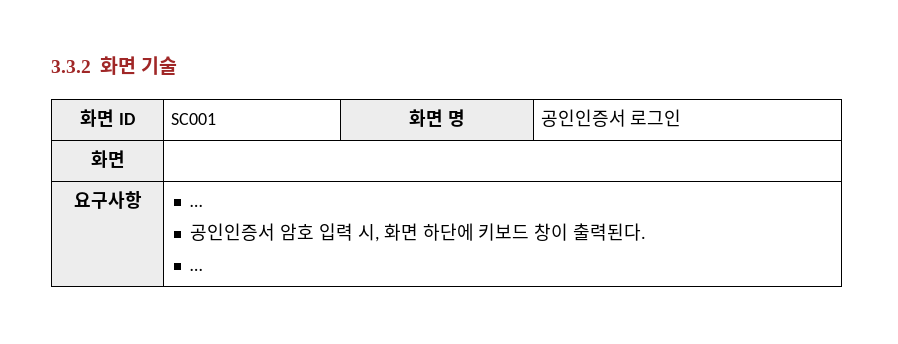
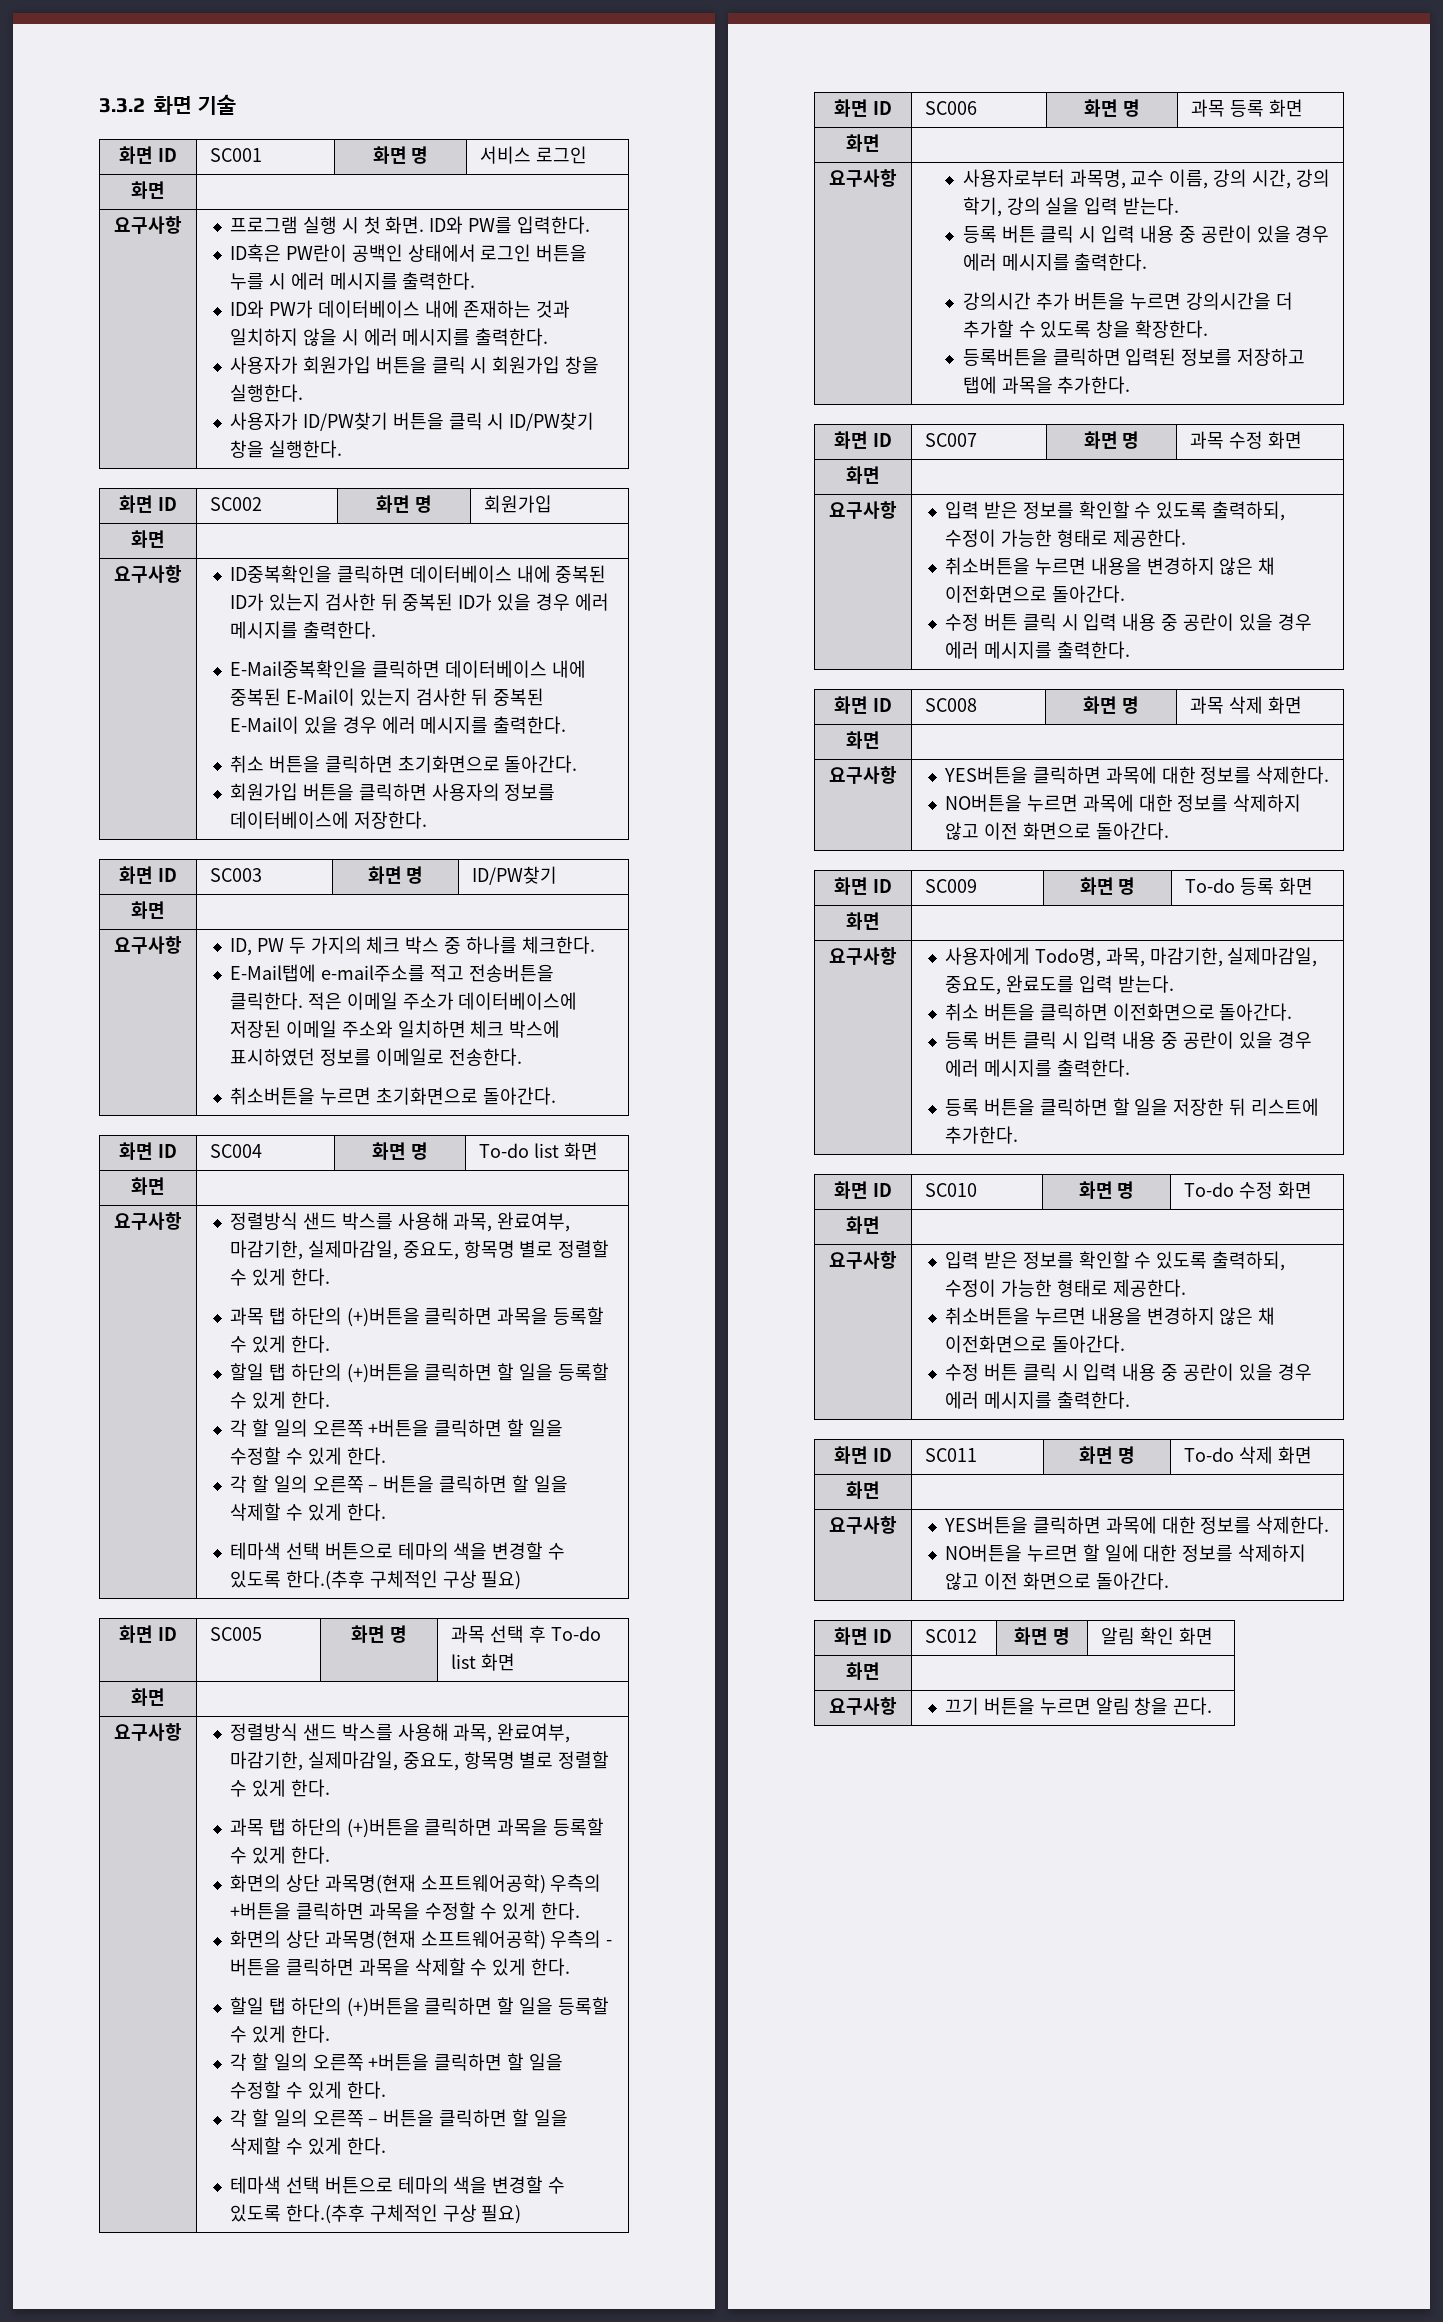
[540,109,626,127] 공인인증서 -> [480,146,532,164] 서비스
[190,204,203,207] [190,223,647,242] [190,268,203,271] … // 공인인증서 암호 입력 시, 화면 하단에 키보드 창이 출력된다. // … -> [229,216,590,234] [229,244,588,262] [229,272,476,290] [229,300,571,318] [229,328,549,346] [229,356,600,374] [229,384,303,402] [229,412,595,431] [229,440,342,458] [119,495,177,513] [210,497,263,511] [376,495,432,513] [484,495,553,513] [131,530,165,548] [114,565,182,583] [229,565,607,583] [229,593,609,611] [229,621,376,639] [229,660,586,678] [229,688,545,706] [229,716,567,734] [229,755,578,773] [229,783,556,801] [229,811,427,829] [119,866,177,884] [210,868,263,882] [367,866,424,884] [472,866,558,885] [131,901,165,919] [114,936,182,954] [229,936,595,956] [229,964,554,982] [229,992,578,1010] [229,1020,561,1038] [229,1048,522,1066] [229,1087,556,1105] [119,1142,177,1160] [210,1144,263,1158] [372,1142,428,1160] [479,1142,598,1160] [131,1177,165,1195] [114,1212,182,1230] [229,1212,571,1232] [229,1240,610,1260] [229,1268,330,1286] [229,1307,605,1327] [229,1335,330,1353] [229,1363,609,1383] [229,1391,330,1409] [229,1419,563,1437] [229,1447,386,1465] [229,1475,568,1493] [229,1503,386,1521] [229,1542,566,1560] [229,1570,522,1590] [119,1625,177,1643] [210,1627,263,1641] [351,1625,407,1643] [451,1625,601,1643] [451,1653,516,1671] [131,1688,165,1706] [114,1723,182,1741] [229,1723,571,1743] [229,1751,610,1771] [229,1779,330,1797] [229,1818,605,1838] [229,1846,330,1864] [229,1874,602,1894] [229,1902,581,1920] [229,1930,613,1950] [229,1958,571,1976] [229,1997,609,2017] [229,2025,330,2043] [229,2053,563,2071] [229,2081,386,2099] [229,2109,568,2127] [229,2137,386,2155] [229,2176,566,2194] [229,2204,522,2224] [834,99,892,117] [925,101,978,115] [1084,99,1140,117] [1191,99,1303,117] [846,134,880,152] [829,169,897,187] [962,169,1330,189] [962,197,1180,217] [962,225,1330,243] [962,253,1148,271] [962,292,1293,310] [962,320,1209,338] [962,348,1306,366] [962,376,1131,394] [834,431,892,449] [925,433,978,447] [1083,431,1140,449] [1190,431,1302,449] [846,466,880,484] [829,501,897,519] [944,501,1286,521] [944,529,1186,547] [944,557,1276,575] [944,585,1125,603] [944,613,1312,631] [944,641,1130,659] [834,696,892,714] [925,698,978,712] [1083,696,1139,714] [1190,696,1302,714] [846,731,880,749] [829,766,897,784] [943,766,1330,784] [944,794,1302,812] [944,822,1169,840] [834,877,892,895] [925,879,978,893] [1079,877,1136,895] [1185,877,1313,895] [846,912,880,930] [829,947,897,965] [944,947,1318,967] [944,975,1174,995] [944,1003,1293,1021] [944,1031,1312,1049] [944,1059,1130,1077] [944,1098,1319,1116] [944,1126,1018,1144] [834,1181,892,1199] [925,1183,978,1197] [1078,1181,1135,1199] [1184,1181,1312,1199] [846,1216,880,1234] [829,1251,897,1269] [944,1251,1286,1271] [944,1279,1186,1297] [944,1307,1276,1325] [944,1335,1125,1353] [944,1363,1312,1381] [944,1391,1130,1409] [834,1446,892,1464] [925,1448,978,1462] [1079,1446,1135,1464] [1184,1446,1312,1464] [846,1481,880,1499] [829,1516,897,1534] [943,1516,1330,1534] [944,1544,1307,1562] [944,1572,1169,1590] [834,1627,892,1645] [925,1629,978,1643] [1014,1627,1070,1645] [1101,1627,1213,1645] [846,1662,880,1680] [829,1697,897,1715] [944,1697,1213,1715] 프로그램 실행 시 첫 화면. ID와 PW를 입력한다. // ID혹은 PW란이 공백인 상태에서 로그인 버튼을 누를 시 에러 메시지를 출력한다. // ID와 PW가 데이터베이스 내에 존재하는 것과 일치하지 않을 시 에러 메시지를 출력한다. // 사용자가 회원가입 버튼을 클릭 시 회원가입 창을 실행한다. // 사용자가 ID/PW찾기 버튼을 클릭 시 ID/PW찾기 창을 실행한다. // 화면 ID | SC002 | 화면 명 | 회원가입 // 화면 | // 요구사항 | ID중복확인을 클릭하면 데이터베이스 내에 중복된 ID가 있는지 검사한 뒤 중복된 ID가 있을 경우 에러 메시지를 출력한다. // E-Mail중복확인을 클릭하면 데이터베이스 내에 중복된 E-Mail이 있는지 검사한 뒤 중복된 E-Mail이 있을 경우 에러 메시지를 출력한다. // 취소 버튼을 클릭하면 초기화면으로 돌아간다. // 회원가입 버튼을 클릭하면 사용자의 정보를 데이터베이스에 저장한다. // 화면 ID | SC003 | 화면 명 | ID/PW찾기 // 화면 | // 요구사항 | ID, PW 두 가지의 체크 박스 중 하나를 체크한다. // E-Mail탭에 e-mail주소를 적고 전송버튼을 클릭한다. 적은 이메일 주소가 데이터베이스에 저장된 이메일 주소와 일치하면 체크 박스에 표시하였던 정보를 이메일로 전송한다. // 취소버튼을 누르면 초기화면으로 돌아간다. // 화면 ID | SC004 | 화면 명 | To-do list 화면 // 화면 | // 요구사항 | 정렬방식 샌드 박스를 사용해 과목, 완료여부, 마감기한, 실제마감일, 중요도, 항목명 별로 정렬할 수 있게 한다. // 과목 탭 하단의 (+)버튼을 클릭하면 과목을 등록할 수 있게 한다. // 할일 탭 하단의 (+)버튼을 클릭하면 할 일을 등록할 수 있게 한다. // 각 할 일의 오른쪽 +버튼을 클릭하면 할 일을 수정할 수 있게 한다. // 각 할 일의 오른쪽 – 버튼을 클릭하면 할 일을 삭제할 수 있게 한다. // 테마색 선택 버튼으로 테마의 색을 변경할 수 있도록 한다.(추후 구체적인 구상 필요) // 화면 ID | SC005 | 화면 명 | 과목 선택 후 To-do list 화면 // 화면 | // 요구사항 | 정렬방식 샌드 박스를 사용해 과목, 완료여부, 마감기한, 실제마감일, 중요도, 항목명 별로 정렬할 수 있게 한다. // 과목 탭 하단의 (+)버튼을 클릭하면 과목을 등록할 수 있게 한다. // 화면의 상단 과목명(현재 소프트웨어공학) 우측의 +버튼을 클릭하면 과목을 수정할 수 있게 한다. // 화면의 상단 과목명(현재 소프트웨어공학) 우측의 - 버튼을 클릭하면 과목을 삭제할 수 있게 한다. // 할일 탭 하단의 (+)버튼을 클릭하면 할 일을 등록할 수 있게 한다. // 각 할 일의 오른쪽 +버튼을 클릭하면 할 일을 수정할 수 있게 한다. // 각 할 일의 오른쪽 – 버튼을 클릭하면 할 일을 삭제할 수 있게 한다. // 테마색 선택 버튼으로 테마의 색을 변경할 수 있도록 한다.(추후 구체적인 구상 필요) // 화면 ID | SC006 | 화면 명 | 과목 등록 화면 // 화면 | // 요구사항 | 사용자로부터 과목명, 교수 이름, 강의 시간, 강의 학기, 강의 실을 입력 받는다. // 등록 버튼 클릭 시 입력 내용 중 공란이 있을 경우 에러 메시지를 출력한다. // 강의시간 추가 버튼을 누르면 강의시간을 더 추가할 수 있도록 창을 확장한다. // 등록버튼을 클릭하면 입력된 정보를 저장하고 탭에 과목을 추가한다. // 화면 ID | SC007 | 화면 명 | 과목 수정 화면 // 화면 | // 요구사항 | 입력 받은 정보를 확인할 수 있도록 출력하되, 수정이 가능한 형태로 제공한다. // 취소버튼을 누르면 내용을 변경하지 않은 채 이전화면으로 돌아간다. // 수정 버튼 클릭 시 입력 내용 중 공란이 있을 경우 에러 메시지를 출력한다. // 화면 ID | SC008 | 화면 명 | 과목 삭제 화면 // 화면 | // 요구사항 | YES버튼을 클릭하면 과목에 대한 정보를 삭제한다. // NO버튼을 누르면 과목에 대한 정보를 삭제하지 않고 이전 화면으로 돌아간다. // 화면 ID | SC009 | 화면 명 | To-do 등록 화면 // 화면 | // 요구사항 | 사용자에게 Todo명, 과목, 마감기한, 실제마감일, 중요도, 완료도를 입력 받는다. // 취소 버튼을 클릭하면 이전화면으로 돌아간다. // 등록 버튼 클릭 시 입력 내용 중 공란이 있을 경우 에러 메시지를 출력한다. // 등록 버튼을 클릭하면 할 일을 저장한 뒤 리스트에 추가한다. // 화면 ID | SC010 | 화면 명 | To-do 수정 화면 // 화면 | // 요구사항 | 입력 받은 정보를 확인할 수 있도록 출력하되, 수정이 가능한 형태로 제공한다. // 취소버튼을 누르면 내용을 변경하지 않은 채 이전화면으로 돌아간다. // 수정 버튼 클릭 시 입력 내용 중 공란이 있을 경우 에러 메시지를 출력한다. // 화면 ID | SC011 | 화면 명 | To-do 삭제 화면 // 화면 | // 요구사항 | YES버튼을 클릭하면 과목에 대한 정보를 삭제한다. // NO버튼을 누르면 할 일에 대한 정보를 삭제하지 않고 이전 화면으로 돌아간다. // 화면 ID | SC012 | 화면 명 | 알림 확인 화면 // 화면 | // 요구사항 | 끄기 버튼을 누르면 알림 창을 끈다.

